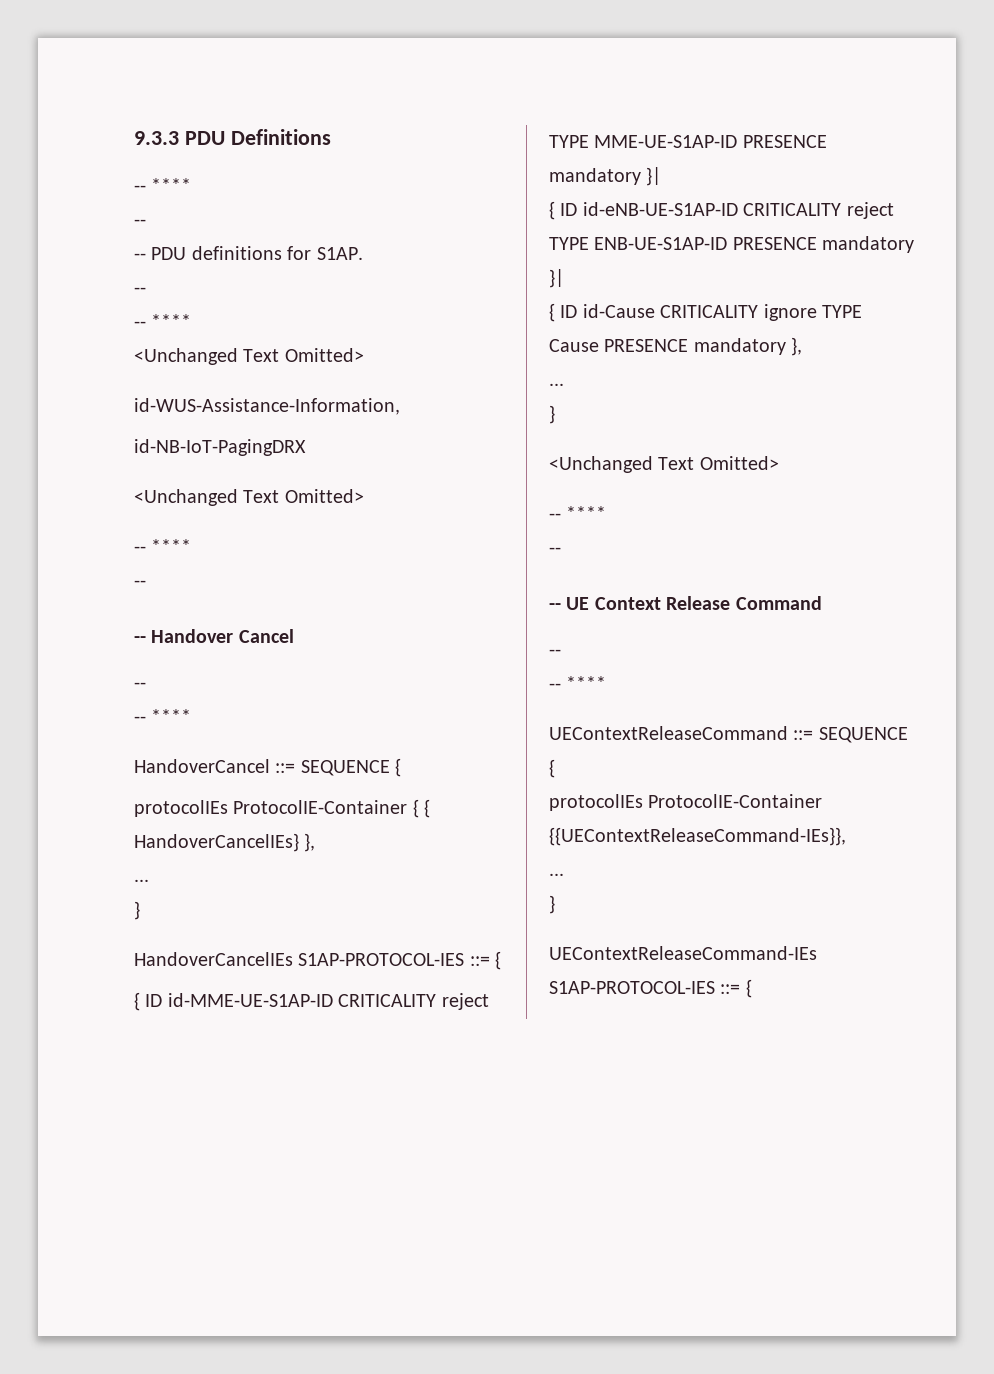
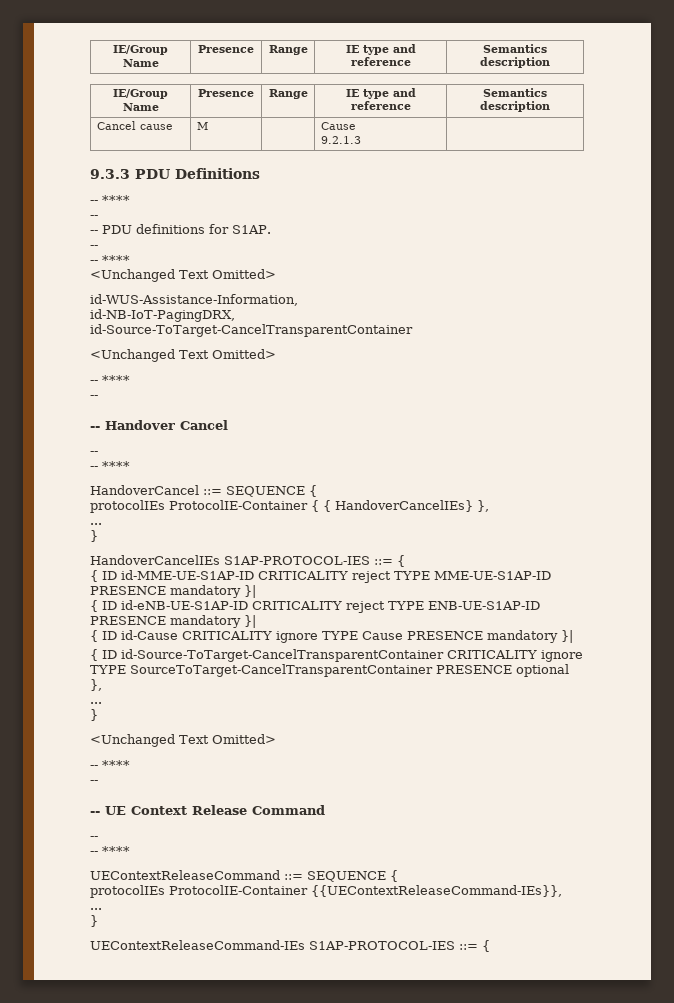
(134, 138) none -> [113,45,168,55] [122,59,159,67] [198,45,254,53] [268,45,308,55] [345,44,416,55] [350,57,411,66] [483,44,547,53] [480,57,550,68] [113,89,168,99] [122,103,159,111] [198,89,254,97] [268,89,308,99] [345,88,416,99] [350,101,411,110] [483,88,547,97] [480,101,550,112] [96,121,173,130] [196,122,208,130] [320,122,356,130] [320,136,361,144] IE/Group Name | Presence | Range | IE type and reference | Semantics description // IE/Group Name | Presence | Range | IE type and reference | Semantics description // Cancel cause | M | | Cause // 9.2.1.3 | //
[134,439,306,456] id-NB-IoT-PagingDRX -> [90,309,235,322] [90,324,413,337] id-NB-IoT-PagingDRX, // id-Source-ToTarget-CancelTransparentContainer
(786, 346) none -> [561,630,573,643] [90,649,583,662] [90,664,569,677] }| // { ID id-Source-ToTarget-CancelTransparentContainer CRITICALITY ignore TYPE SourceToTarget-CancelTransparentContainer PRESENCE optional

